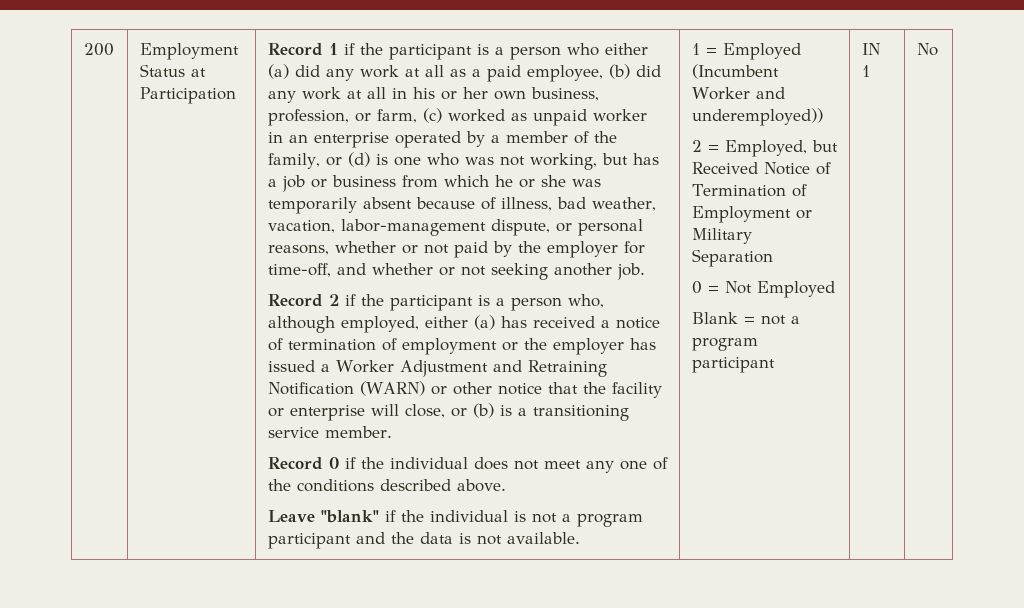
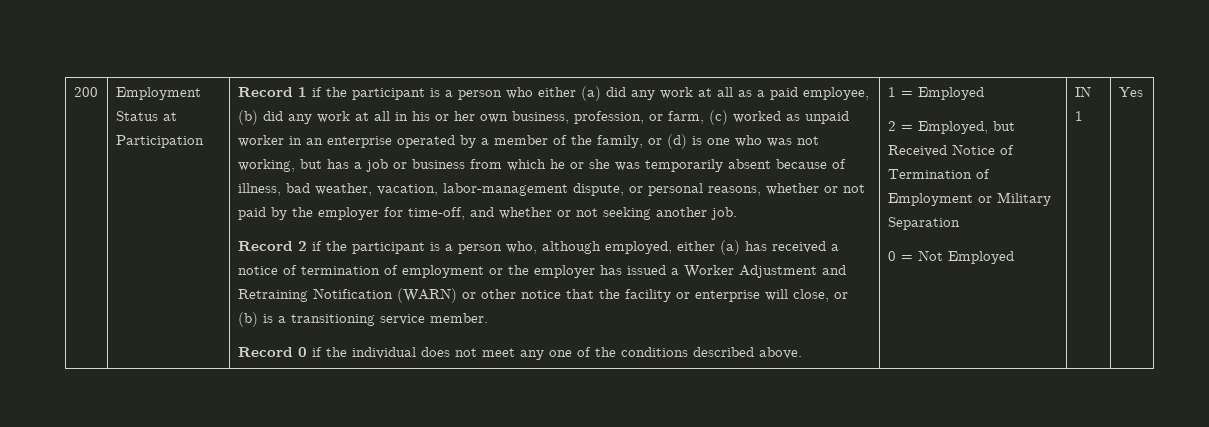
[267,510,643,527] [267,532,580,549] // Leave "blank" if the individual is not a program participant and the data is not available. -> (802, 353) none
[691,64,779,79] [691,87,785,100] [691,108,823,126] (Incumbent Worker and underemployed)) -> (984, 93) none
[691,312,800,325] [691,337,758,351] [691,357,775,373] // Blank = not a program participant -> (1014, 257) none
[916,43,938,56] No -> [1118,87,1143,97] Yes

